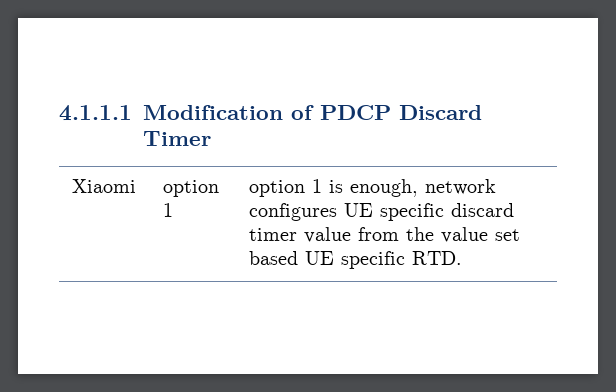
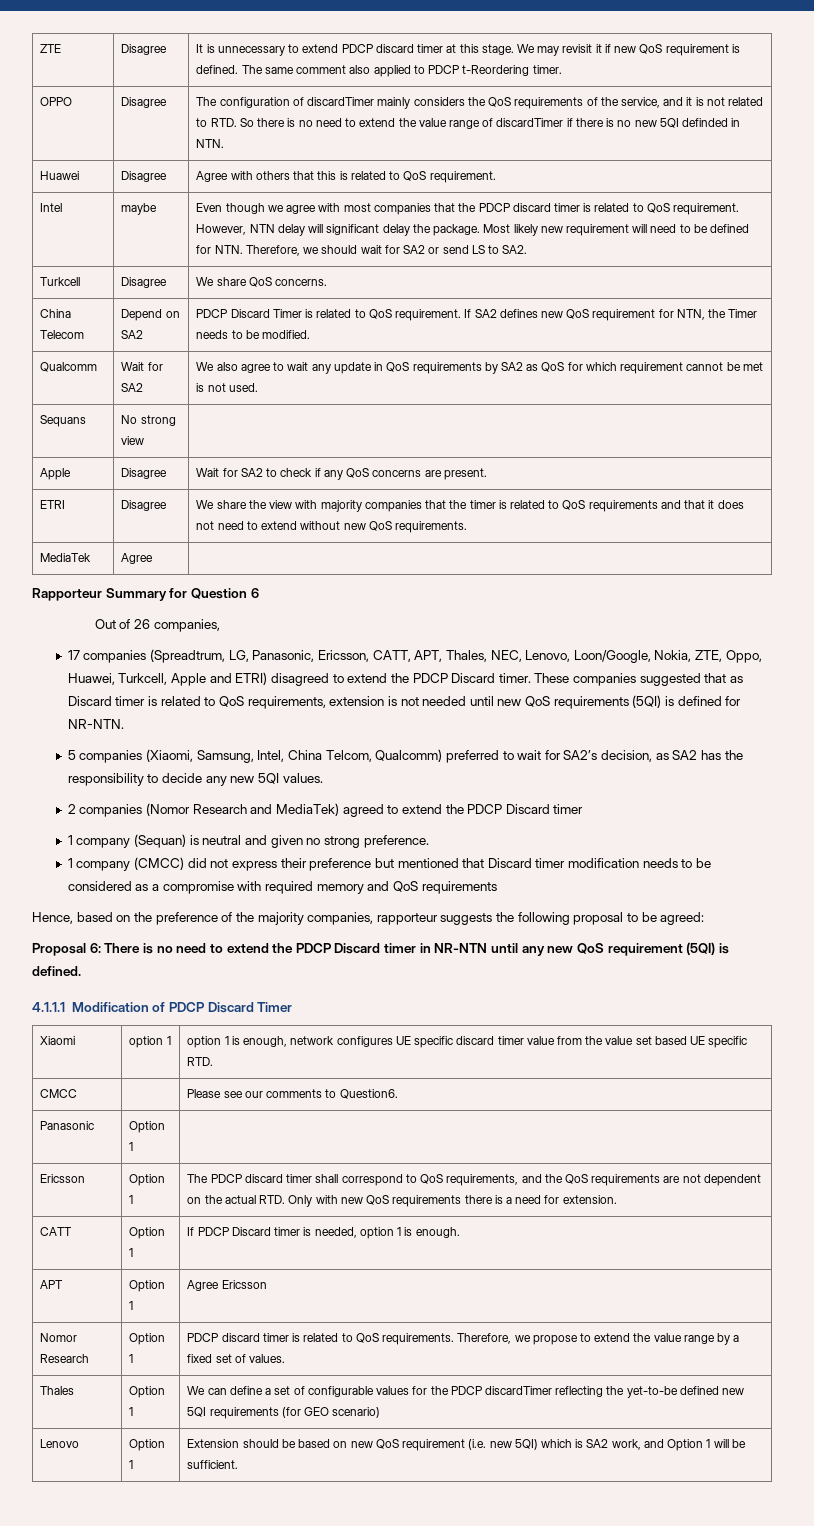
(59, 113) none -> [40,44,62,53] [121,44,168,55] [196,44,740,56] [196,65,562,77] [40,97,73,106] [121,97,168,108] [196,97,764,109] [196,118,741,129] [196,139,225,148] [40,171,80,180] [121,171,168,182] [196,171,496,183] [40,203,63,212] [121,203,158,215] [196,203,740,215] [196,224,750,236] [196,245,528,256] [40,277,81,286] [121,277,168,288] [196,277,328,287] [40,309,72,318] [40,330,85,339] [121,309,180,321] [121,330,144,339] [196,309,758,321] [196,330,311,339] [40,362,98,372] [121,362,163,371] [121,383,144,392] [196,362,763,374] [196,383,258,392] [40,415,87,427] [121,415,176,426] [121,436,145,445] [40,468,72,480] [121,468,168,479] [196,468,487,480] [40,500,66,509] [121,500,168,511] [196,500,744,512] [196,521,468,533] [40,553,92,562] [121,553,154,564] [32,588,259,601] [94,619,220,632] [67,649,762,663] [67,672,744,686] [67,695,742,709] [67,719,124,729] [67,749,743,763] [67,773,323,786] [67,803,584,817] [67,834,429,848] [67,857,712,871] [67,881,497,894] [32,912,705,925] [32,942,729,956] [32,966,81,976] ZTE | Disagree | It is unnecessary to extend PDCP discard timer at this stage. We may revisit it if new QoS requirement is defined. The same comment also applied to PDCP t-Reordering timer. // OPPO | Disagree | The configuration of discardTimer mainly considers the QoS requirements of the service, and it is not related to RTD. So there is no need to extend the value range of discardTimer if there is no new 5QI definded in NTN. // Huawei | Disagree | Agree with others that this is related to QoS requirement. // Intel | maybe | Even though we agree with most companies that the PDCP discard timer is related to QoS requirement. However, NTN delay will significant delay the package. Most likely new requirement will need to be defined for NTN. Therefore, we should wait for SA2 or send LS to SA2. // Turkcell | Disagree | We share QoS concerns. // China Telecom | Depend on SA2 | PDCP Discard Timer is related to QoS requirement. If SA2 defines new QoS requirement for NTN, the Timer needs to be modified. // Qualcomm | Wait for SA2 | We also agree to wait any update in QoS requirements by SA2 as QoS for which requirement cannot be met is not used. // Sequans | No strong view | // Apple | Disagree | Wait for SA2 to check if any QoS concerns are present. // ETRI | Disagree | We share the view with majority companies that the timer is related to QoS requirements and that it does not need to extend without new QoS requirements. // MediaTek | Agree | // Rapporteur Summary for Question 6 // Out of 26 companies, // 17 companies (Spreadtrum, LG, Panasonic, Ericsson, CATT, APT, Thales, NEC, Lenovo, Loon/Google, Nokia, ZTE, Oppo, Huawei, Turkcell, Apple and ETRI) disagreed to extend the PDCP Discard timer. These companies suggested that as Discard timer is related to QoS requirements, extension is not needed until new QoS requirements (5QI) is defined for NR-NTN. // 5 companies (Xiaomi, Samsung, Intel, China Telcom, Qualcomm) preferred to wait for SA2’s decision, as SA2 has the responsibility to decide any new 5QI values. // 2 companies (Nomor Research and MediaTek) agreed to extend the PDCP Discard timer // 1 company (Sequan) is neutral and given no strong preference. // 1 company (CMCC) did not express their preference but mentioned that Discard timer modification needs to be considered as a compromise with required memory and QoS requirements // Hence, based on the preference of the majority companies, rapporteur suggests the following proposal to be agreed: // Proposal 6: There is no need to extend the PDCP Discard timer in NR-NTN until any new QoS requirement (5QI) is defined. //
(463, 258) none -> [40,1089,78,1098] [187,1089,398,1099] [40,1121,95,1130] [129,1121,166,1133] [129,1142,134,1151] [40,1174,86,1183] [129,1174,166,1186] [129,1195,134,1204] [187,1174,761,1186] [187,1195,617,1207] [40,1227,73,1236] [129,1227,166,1239] [129,1248,134,1257] [187,1227,460,1239] [40,1280,64,1289] [129,1280,166,1292] [129,1301,134,1310] [187,1280,267,1291] [40,1333,78,1342] [40,1354,90,1363] [129,1333,166,1345] [129,1354,134,1363] [187,1333,740,1345] [187,1354,286,1363] [40,1386,75,1395] [129,1386,166,1398] [129,1407,134,1416] [187,1386,745,1398] [187,1407,381,1419] [40,1439,80,1448] [129,1439,166,1451] [129,1460,134,1469] [187,1439,746,1451] [187,1460,239,1469] // CMCC | | Please see our comments to Question6. // Panasonic | Option 1 | // Ericsson | Option 1 | The PDCP discard timer shall correspond to QoS requirements, and the QoS requirements are not dependent on the actual RTD. Only with new QoS requirements there is a need for extension. // CATT | Option 1 | If PDCP Discard timer is needed, option 1 is enough. // APT | Option 1 | Agree Ericsson // Nomor Research | Option 1 | PDCP discard timer is related to QoS requirements. Therefore, we propose to extend the value range by a fixed set of values. // Thales | Option 1 | We can define a set of configurable values for the PDCP discardTimer reflecting the yet-to-be defined new 5QI requirements (for GEO scenario) // Lenovo | Option 1 | Extension should be based on new QoS requirement (i.e. new 5QI) which is SA2 work, and Option 1 will be sufficient.

